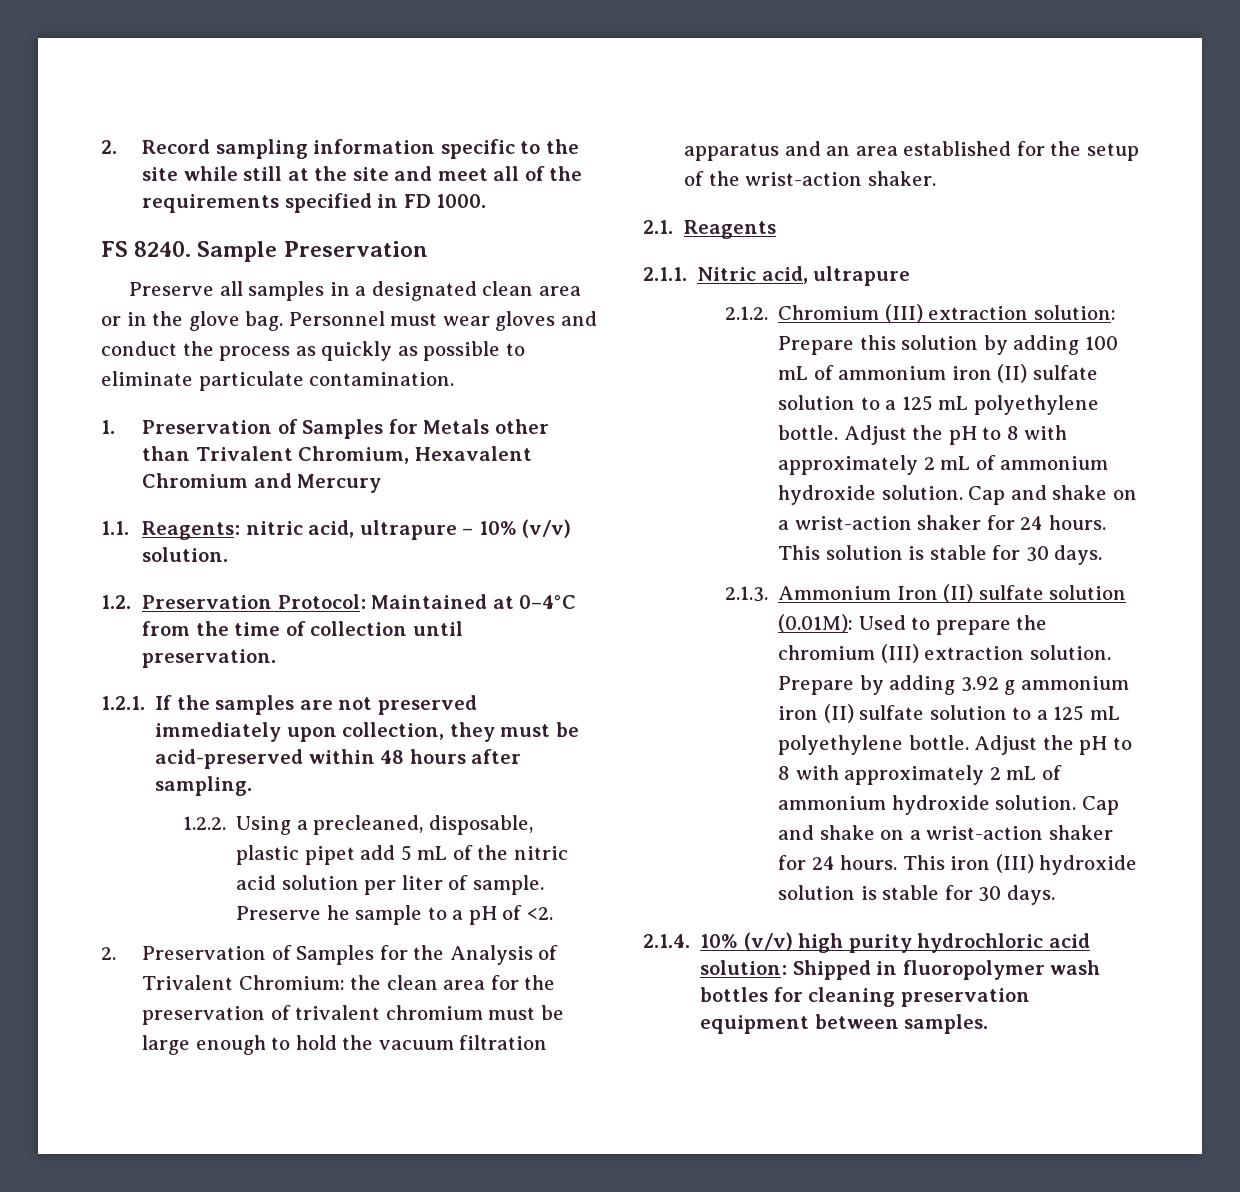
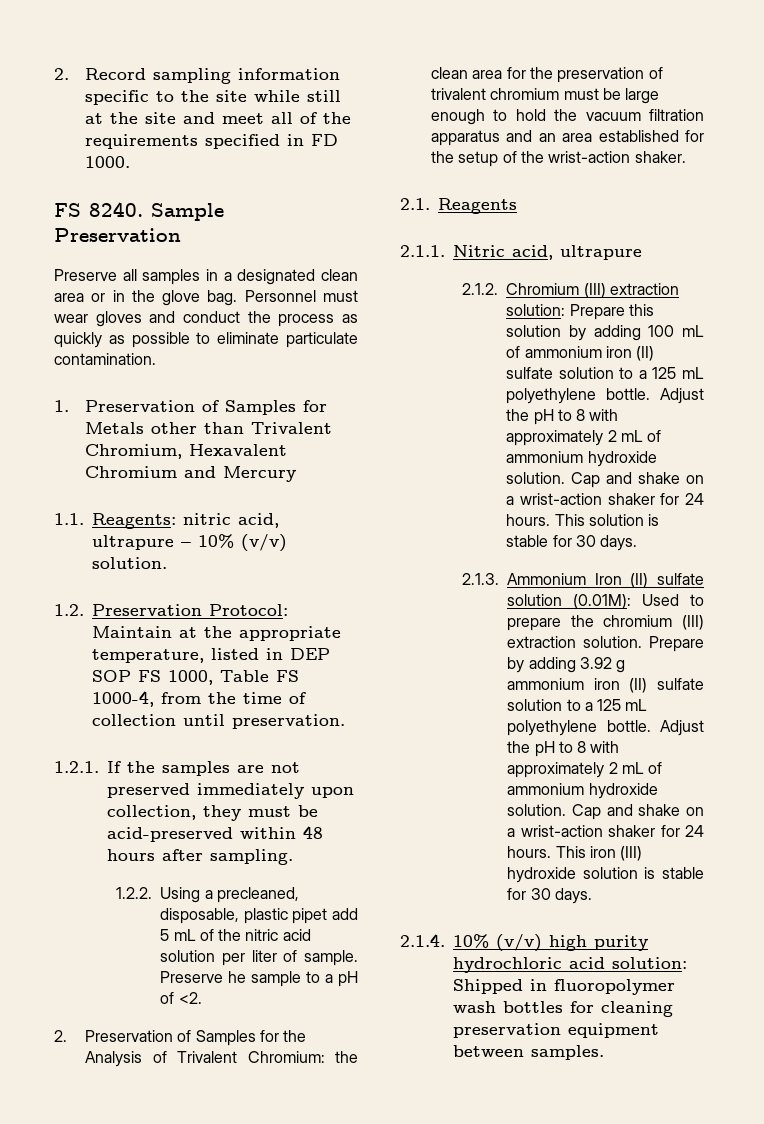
[371,594,577,609] Maintained at 0–4°C -> [92,626,341,641] [92,648,330,663] [92,670,299,685] [92,691,154,707] Maintain at the appropriate temperature, listed in DEP SOP FS 1000, Table FS 1000-4,

